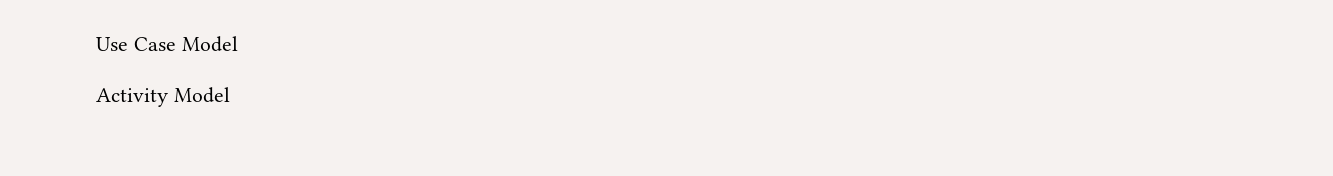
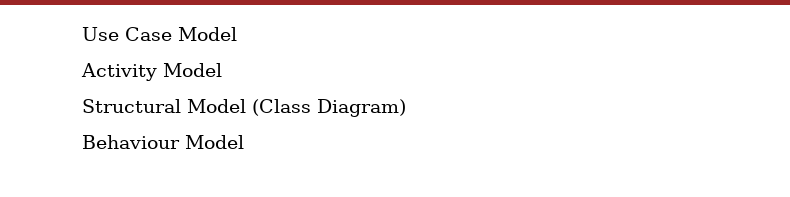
(230, 95) none -> [82,99,406,117] [82,135,244,149] // Structural Model (Class Diagram) // Behaviour Model

